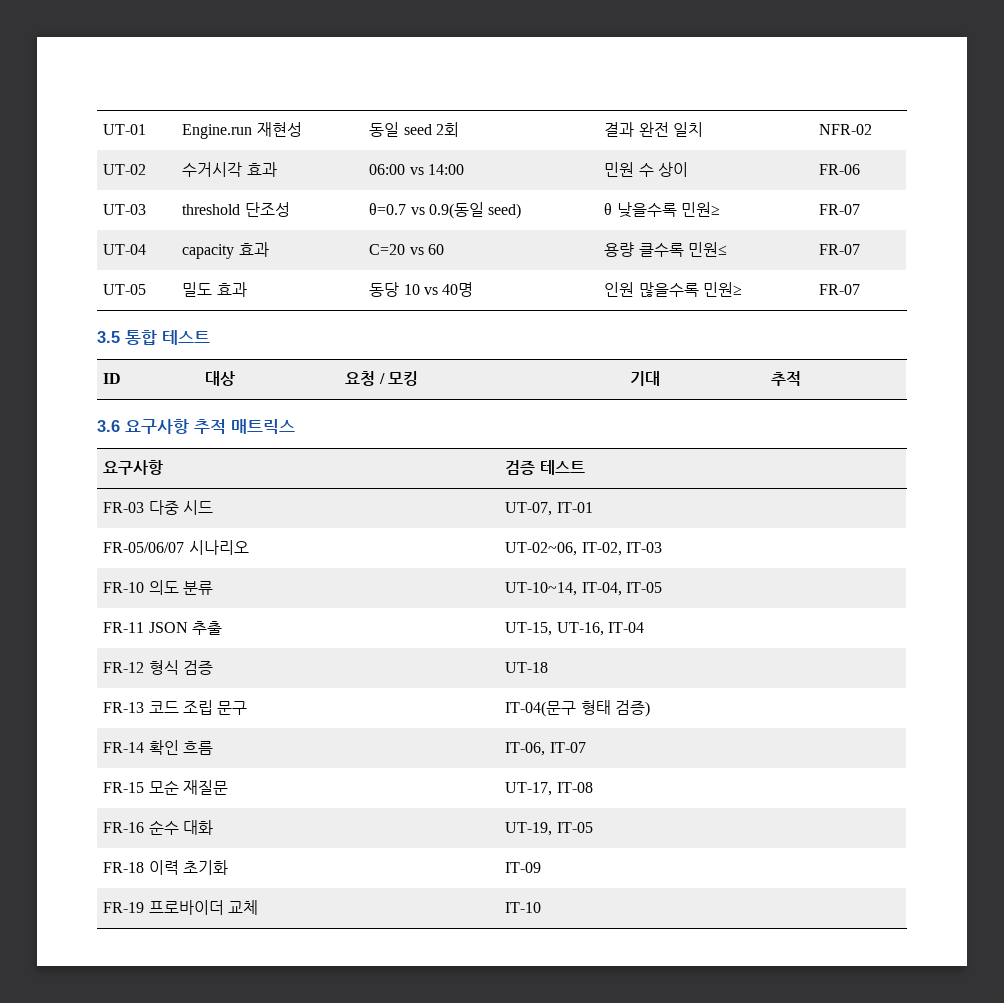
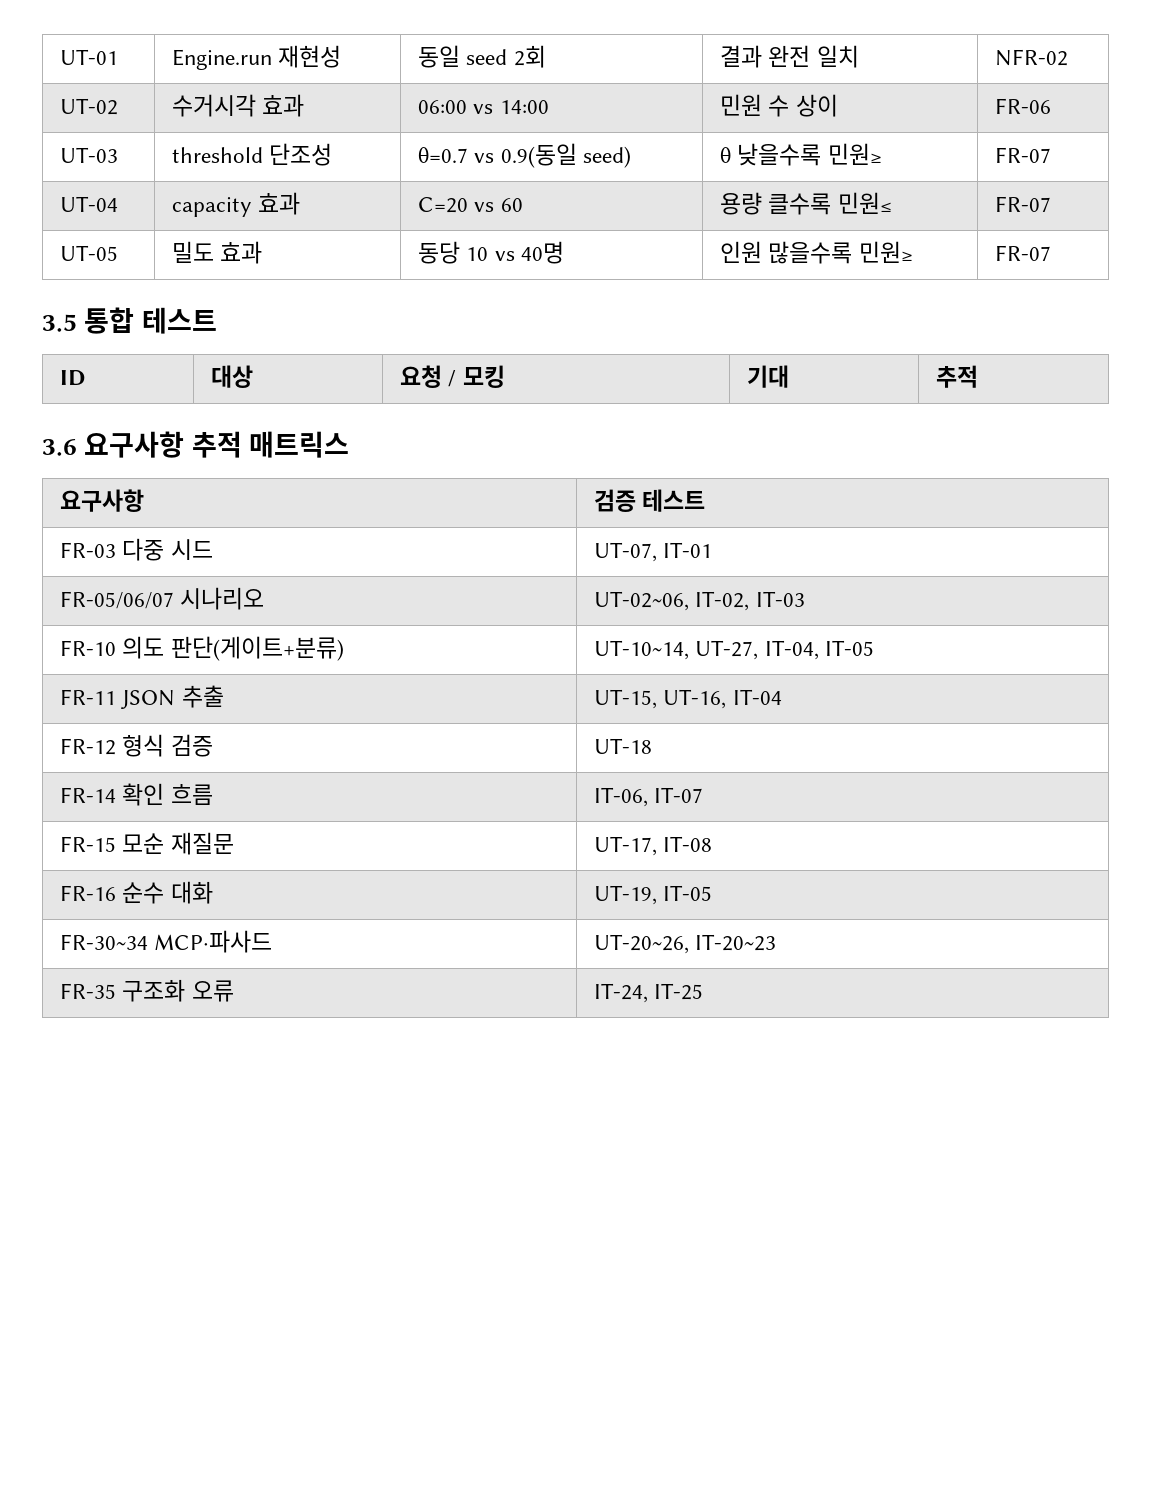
[183,581,214,595] 분류 -> [170,636,344,661] 판단(게이트+분류)
(578, 589) none -> [695,640,759,660] UT-27,
[103,700,248,715] [505,700,651,717] // FR-13 코드 조립 문구 | IT-04(문구 형태 검증) -> (653, 746) none
[103,860,229,875] [505,862,542,873] [103,900,259,915] [505,902,542,913] FR-18 이력 초기화 | IT-09 // FR-19 프로바이더 교체 | IT-10 -> [60,930,273,953] [594,934,777,954] [60,979,234,1002] [594,983,704,1003] FR-30~34 MCP·파사드 | UT-20~26, IT-20~23 // FR-35 구조화 오류 | IT-24, IT-25

